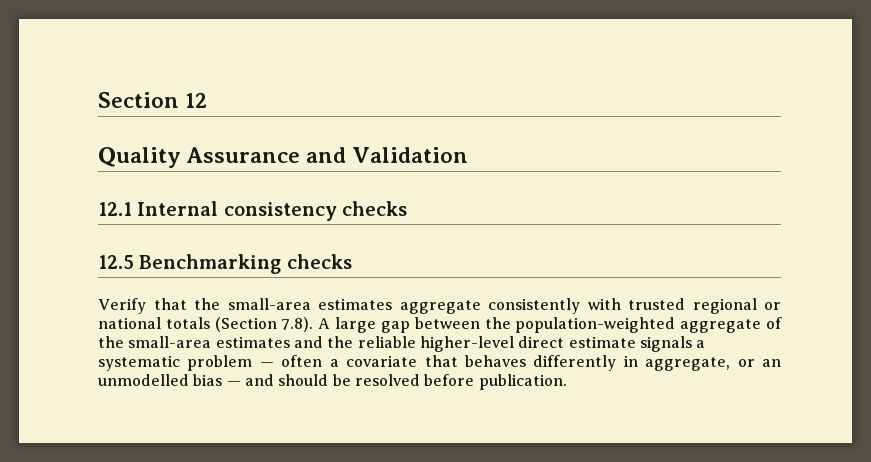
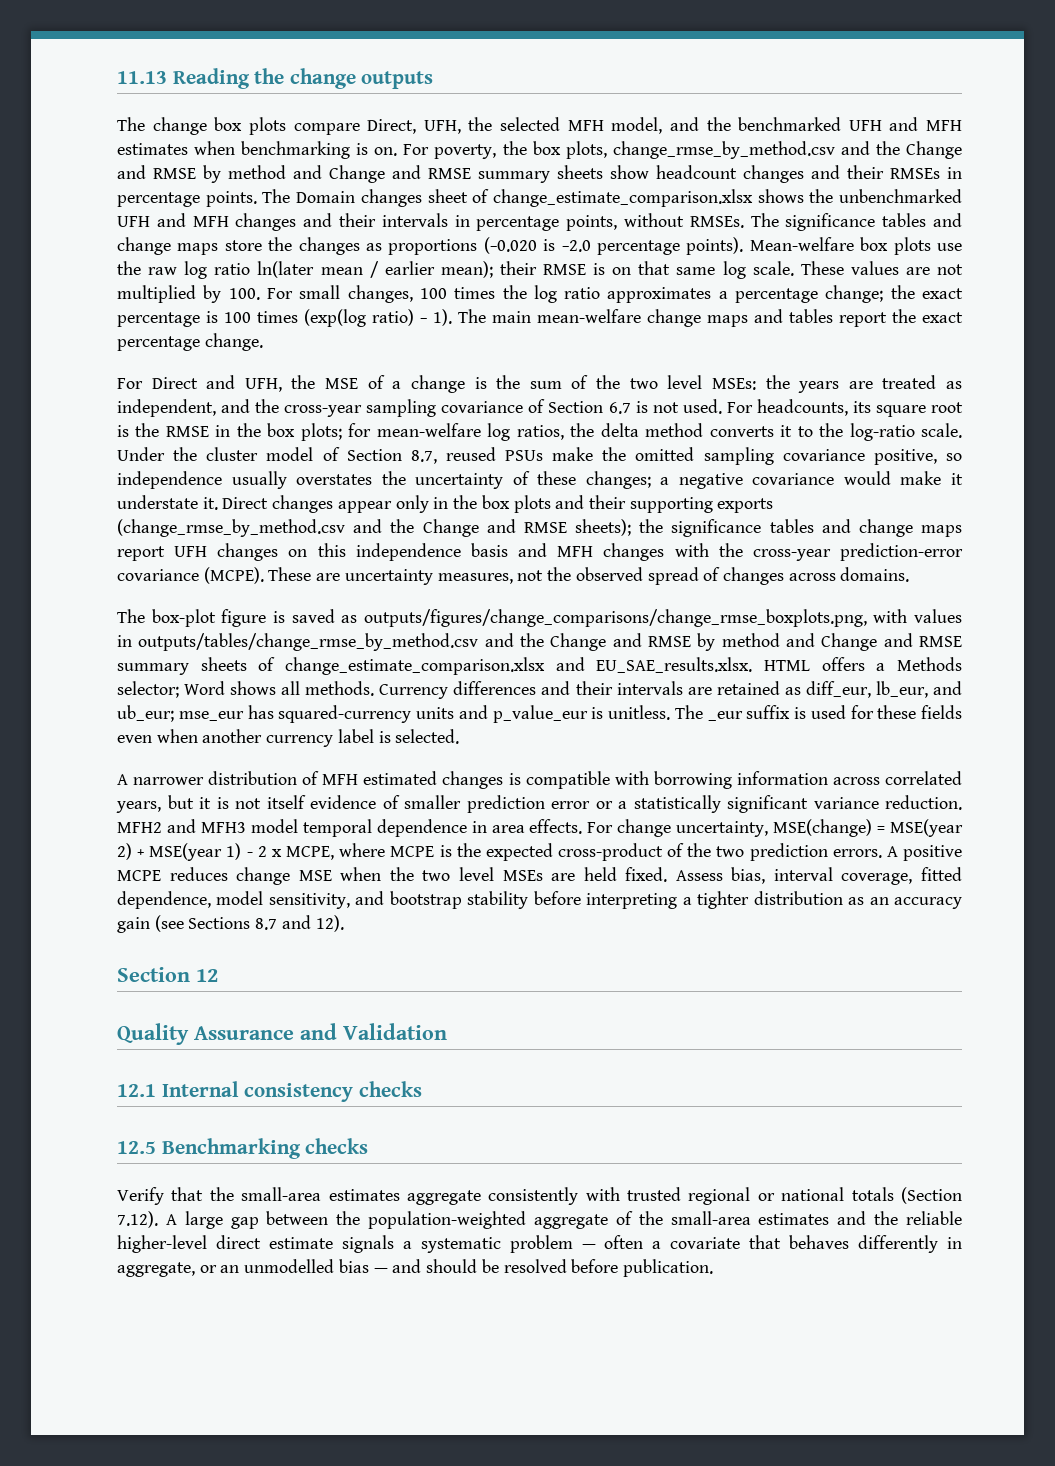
(98, 100) none -> [117,68,434,89] [117,117,962,135] [117,141,963,159] [117,165,962,183] [117,189,962,207] [117,213,962,231] [117,237,962,255] [117,261,964,279] [117,285,963,303] [117,309,963,327] [117,333,263,351] [117,375,962,393] [117,399,963,417] [117,423,963,441] [117,447,962,465] [117,471,964,489] [117,495,774,513] [117,519,962,537] [117,543,964,561] [117,567,910,585] [117,609,962,627] [117,633,963,651] [117,657,962,675] [117,681,963,699] [117,705,962,723] [117,729,460,747] [117,771,963,789] [116,795,962,813] [117,819,964,837] [117,843,962,861] [117,867,962,885] [117,891,962,909] [117,915,344,933] 11.13 Reading the change outputs // The change box plots compare Direct, UFH, the selected MFH model, and the benchmarked UFH and MFH estimates when benchmarking is on. For poverty, the box plots, change_rmse_by_method.csv and the Change and RMSE by method and Change and RMSE summary sheets show headcount changes and their RMSEs in percentage points. The Domain changes sheet of change_estimate_comparison.xlsx shows the unbenchmarked UFH and MFH changes and their intervals in percentage points, without RMSEs. The significance tables and change maps store the changes as proportions (−0.020 is −2.0 percentage points). Mean-welfare box plots use the raw log ratio ln(later mean / earlier mean); their RMSE is on that same log scale. These values are not multiplied by 100. For small changes, 100 times the log ratio approximates a percentage change; the exact percentage is 100 times (exp(log ratio) − 1). The main mean-welfare change maps and tables report the exact percentage change. // For Direct and UFH, the MSE of a change is the sum of the two level MSEs: the years are treated as independent, and the cross-year sampling covariance of Section 6.7 is not used. For headcounts, its square root is the RMSE in the box plots; for mean-welfare log ratios, the delta method converts it to the log-ratio scale. Under the cluster model of Section 8.7, reused PSUs make the omitted sampling covariance positive, so independence usually overstates the uncertainty of these changes; a negative covariance would make it understate it. Direct changes appear only in the box plots and their supporting exports (change_rmse_by_method.csv and the Change and RMSE sheets); the significance tables and change maps report UFH changes on this independence basis and MFH changes with the cross-year prediction-error covariance (MCPE). These are uncertainty measures, not the observed spread of changes across domains. // The box-plot figure is saved as outputs/figures/change_comparisons/change_rmse_boxplots.png, with values in outputs/tables/change_rmse_by_method.csv and the Change and RMSE by method and Change and RMSE summary sheets of change_estimate_comparison.xlsx and EU_SAE_results.xlsx. HTML offers a Methods selector; Word shows all methods. Currency differences and their intervals are retained as diff_eur, lb_eur, and ub_eur; mse_eur has squared-currency units and p_value_eur is unitless. The _eur suffix is used for these fields even when another currency label is selected. // A narrower distribution of MFH estimated changes is compatible with borrowing information across correlated years, but it is not itself evidence of smaller prediction error or a statistically significant variance reduction. MFH2 and MFH3 model temporal dependence in area effects. For change uncertainty, MSE(change) = MSE(year 2) + MSE(year 1) - 2 x MCPE, where MCPE is the expected cross-product of the two prediction errors. A positive MCPE reduces change MSE when the two level MSEs are held fixed. Assess bias, interval coverage, fitted dependence, model sensitivity, and bootstrap stability before interpreting a tighter distribution as an accuracy gain (see Sections 8.7 and 12). //
[281,317,314,332] 7.8). -> [117,1211,158,1228] 7.12).

